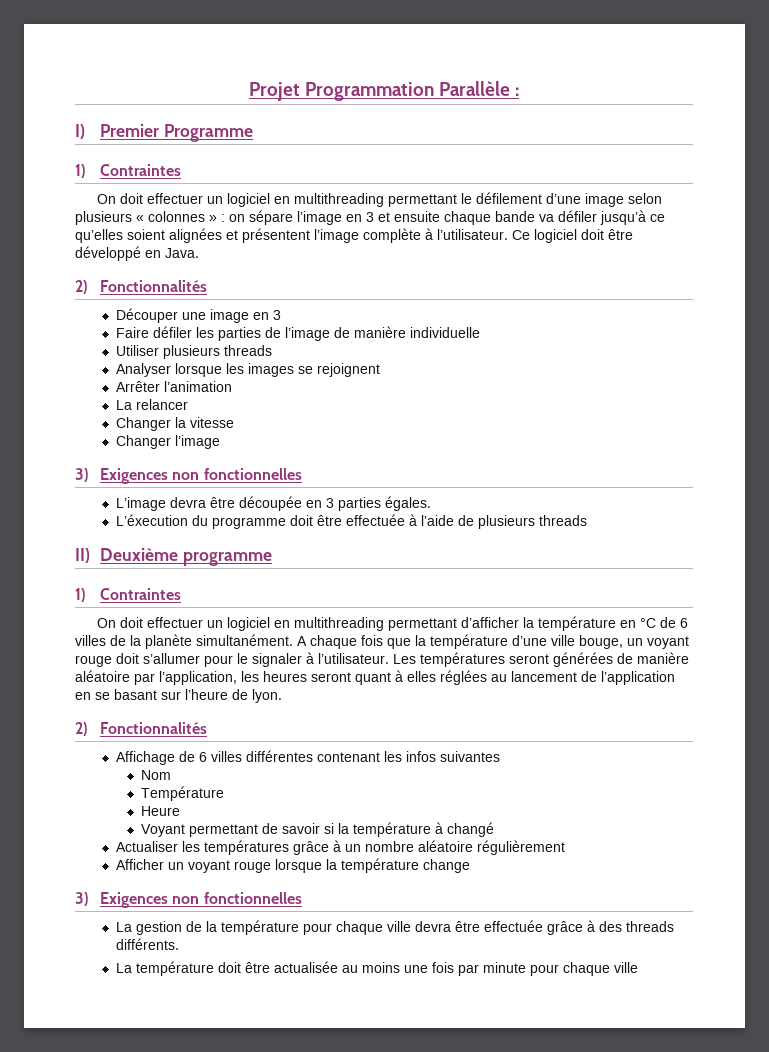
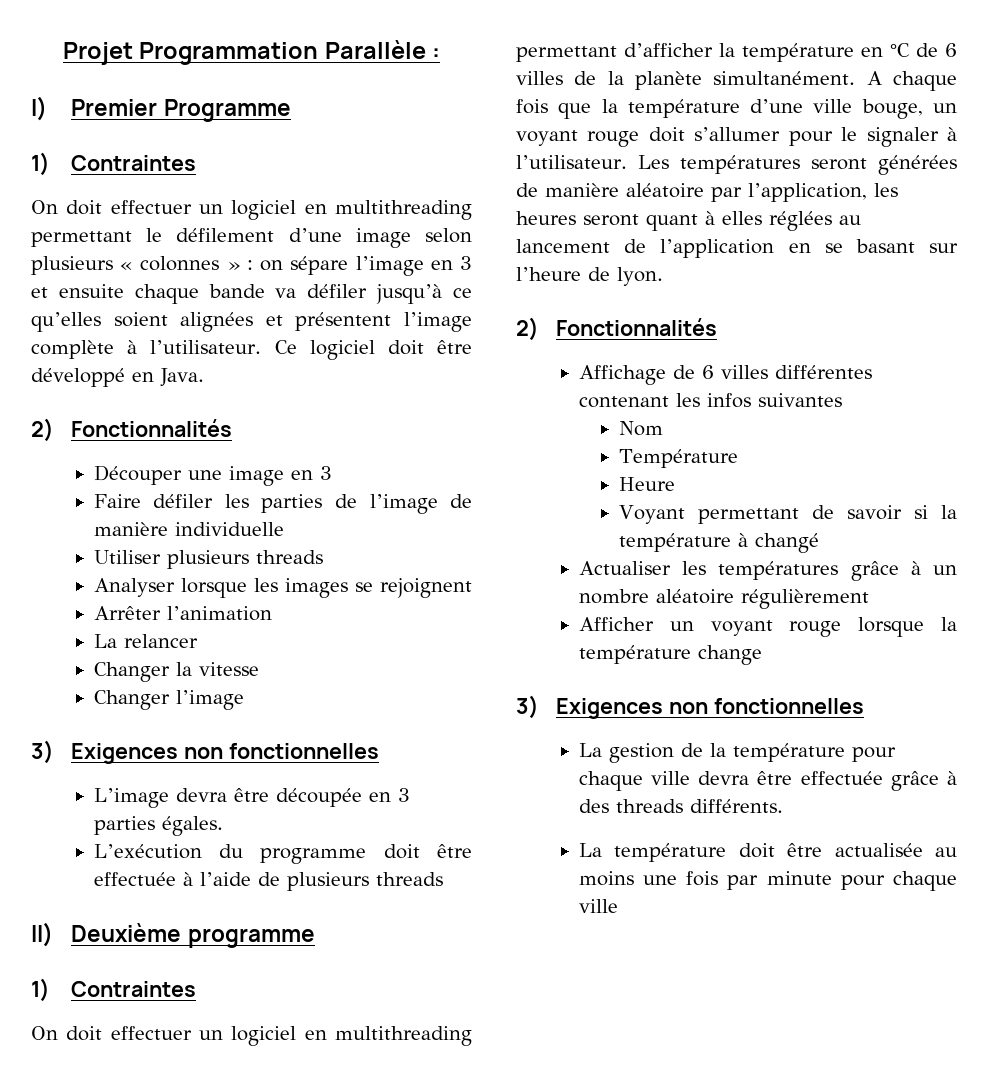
[115,514,188,526] L’éxecution -> [93,844,202,859] L’exécution

